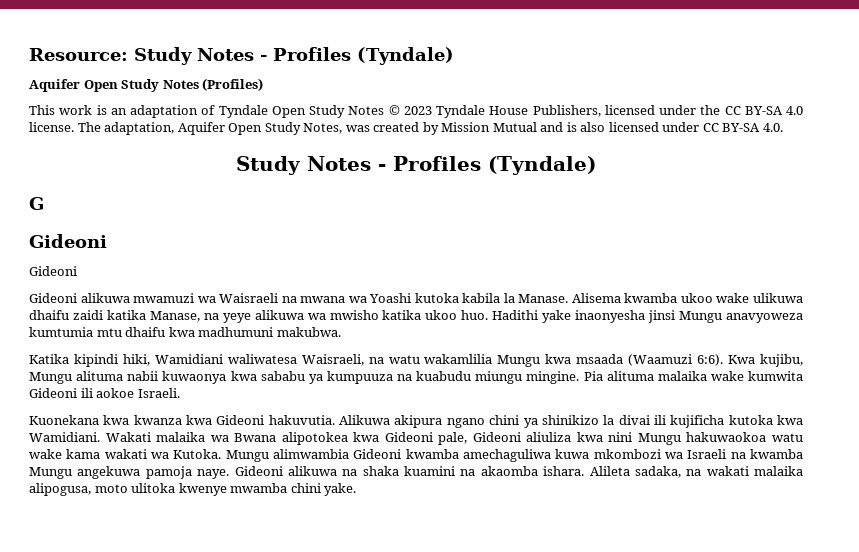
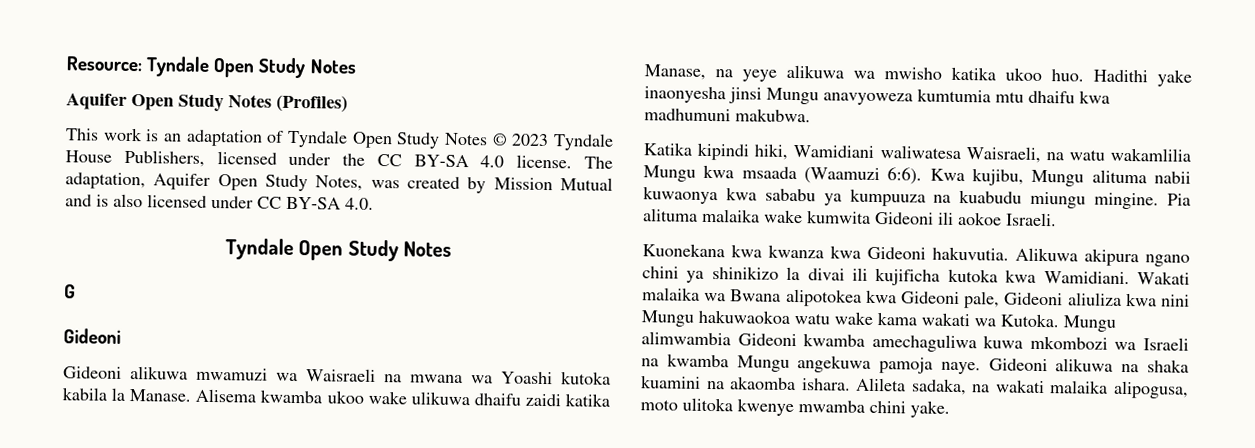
[134,47,454,65] Study Notes - Profiles (Tyndale) -> [146,56,356,79] Tyndale Open Study Notes
[236,156,597,175] Study Notes - Profiles (Tyndale) -> [224,238,452,262] Tyndale Open Study Notes
[29,293,77,303] // Gideoni -> (122, 372) none

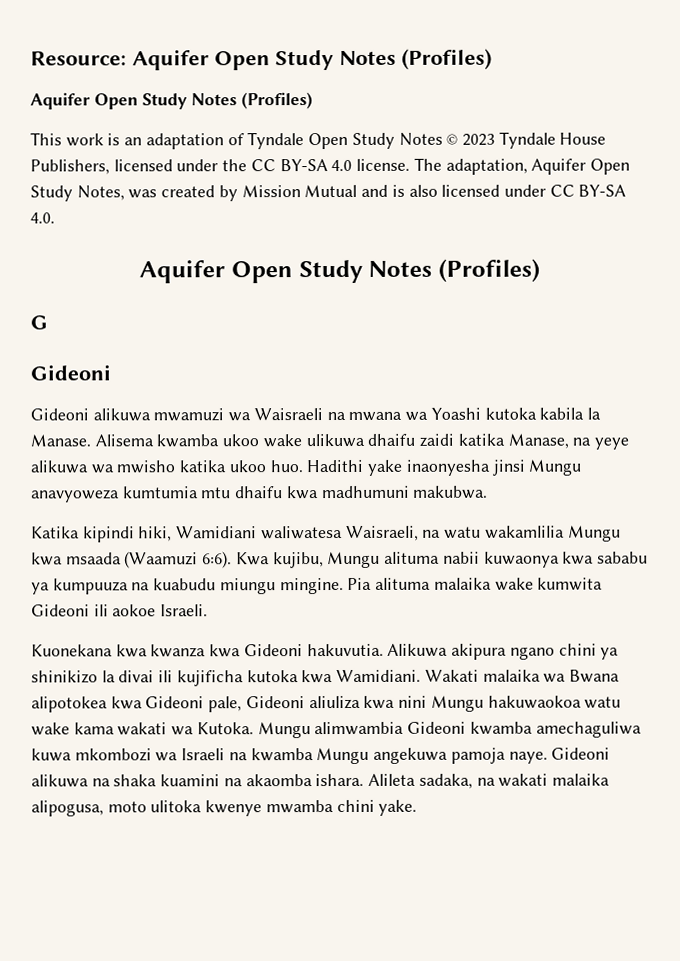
[146,56,356,79] Tyndale Open Study Notes -> [132,48,492,71] Aquifer Open Study Notes (Profiles)
[224,238,452,262] Tyndale Open Study Notes -> [139,258,540,284] Aquifer Open Study Notes (Profiles)

